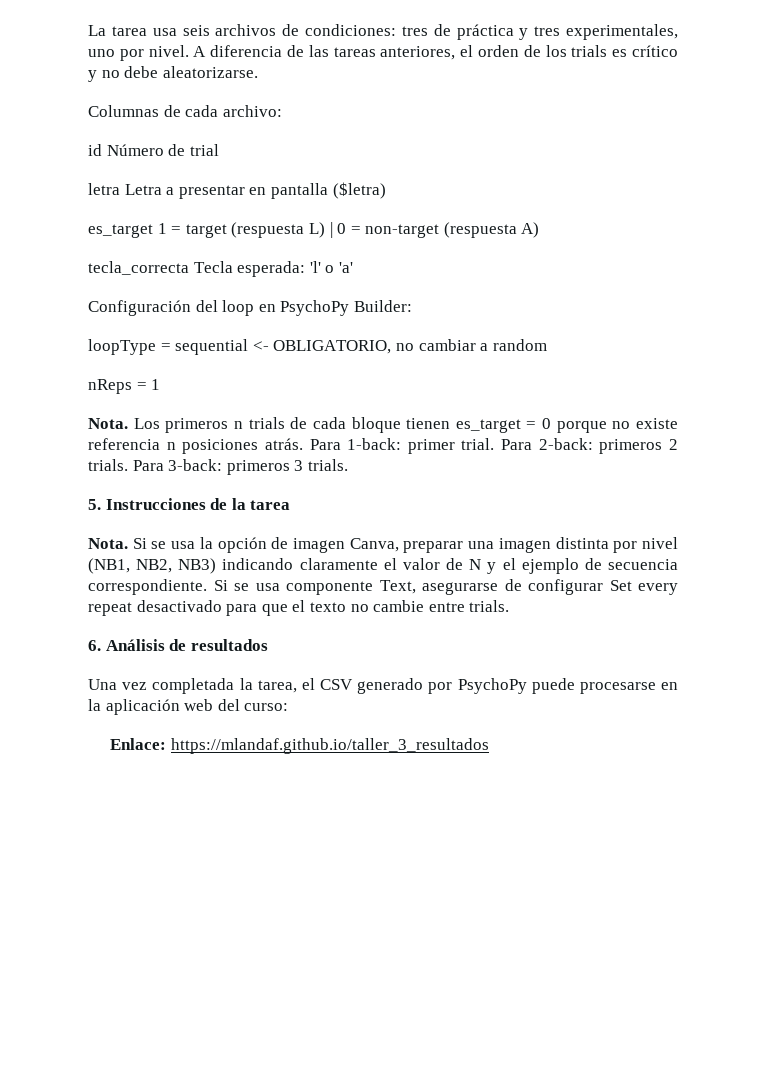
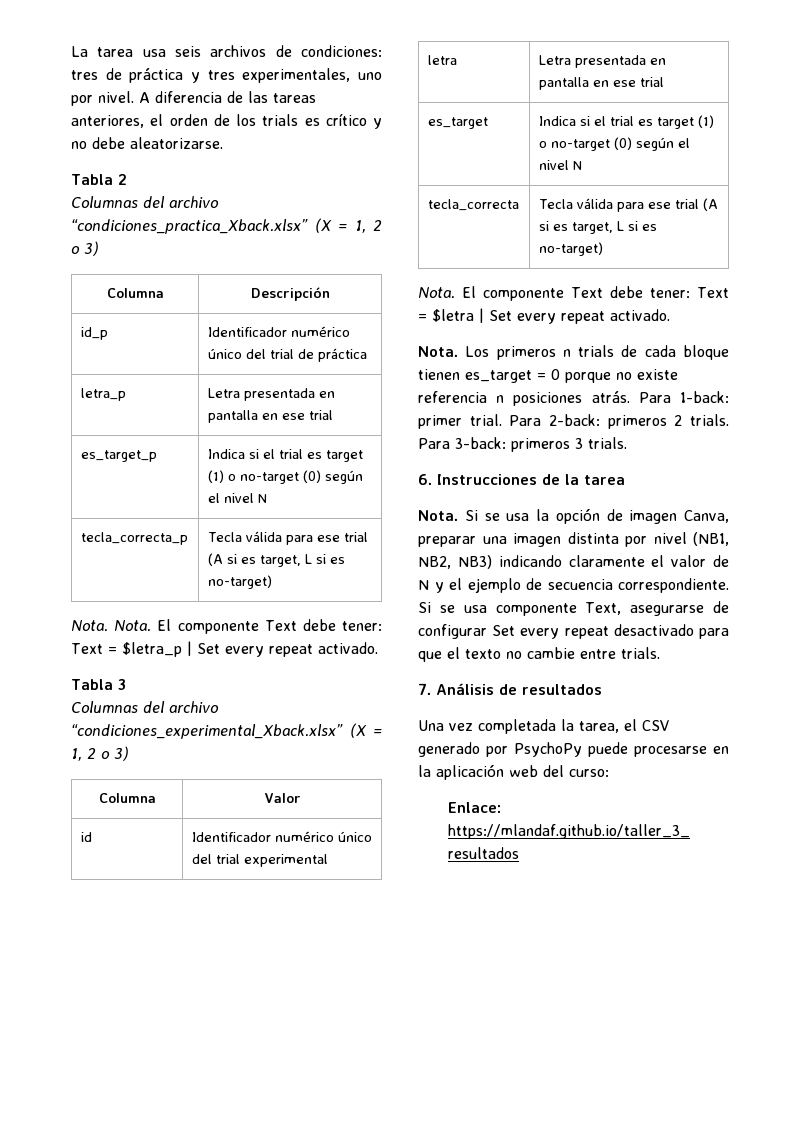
[88,105,282,117] [88,144,219,156] [88,182,386,199] [88,222,540,238] [88,261,353,277] [88,300,412,316] [88,339,547,355] [88,379,161,394] // Columnas de cada archivo: // id Número de trial // letra Letra a presentar en pantalla ($letra) // es_target 1 = target (respuesta L) | 0 = non-target (respuesta A) // tecla_correcta Tecla esperada: 'l' o 'a' // Configuración del loop en PsychoPy Builder: // loopType = sequential <- OBLIGATORIO, no cambiar a random // nReps = 1 -> [71,174,127,185] [71,196,219,208] [71,218,382,234] [71,241,99,256] [106,288,164,298] [250,287,330,301] [80,327,108,340] [207,326,350,337] [207,348,367,362] [80,388,126,401] [207,388,335,401] [207,410,333,423] [80,450,157,462] [207,449,363,462] [207,470,363,484] [207,493,267,503] [80,532,188,545] [207,531,368,545] [207,553,345,567] [207,575,272,589] [71,619,382,634] [71,641,378,657] [71,679,126,690] [71,701,219,713] [71,723,382,739] [71,746,129,761] [98,793,156,803] [263,793,301,803] [80,832,92,842] [191,831,372,842] [191,854,328,867] [427,55,457,65] [538,55,666,68] [538,77,664,90] [427,117,488,129] [538,115,714,129] [538,137,690,151] [538,160,582,170] [427,199,519,211] [538,198,718,212] [538,221,657,234] [538,242,603,256] [418,286,730,301] [418,308,670,324] // Tabla 2 // Columnas del archivo “condiciones_practica_Xback.xlsx” (X = 1, 2 o 3) // Columna | Descripción // id_p | Identificador numérico único del trial de práctica // letra_p | Letra presentada en pantalla en ese trial // es_target_p | Indica si el trial es target (1) o no-target (0) según el nivel N // tecla_correcta_p | Tecla válida para ese trial (A si es target, L si es no-target) // Nota. Nota. El componente Text debe tener: Text = $letra_p | Set every repeat activado. // Tabla 3 // Columnas del archivo “condiciones_experimental_Xback.xlsx” (X = 1, 2 o 3) // Columna | Valor // id | Identificador numérico único del trial experimental // letra | Letra presentada en pantalla en ese trial // es_target | Indica si el trial es target (1) o no-target (0) según el nivel N // tecla_correcta | Tecla válida para ese trial (A si es target, L si es no-target) // Nota. El componente Text debe tener: Text = $letra | Set every repeat activado.
[88,499,101,510] 5. -> [418,474,432,485] 6.
[88,640,101,651] 6. -> [418,683,431,695] 7.

